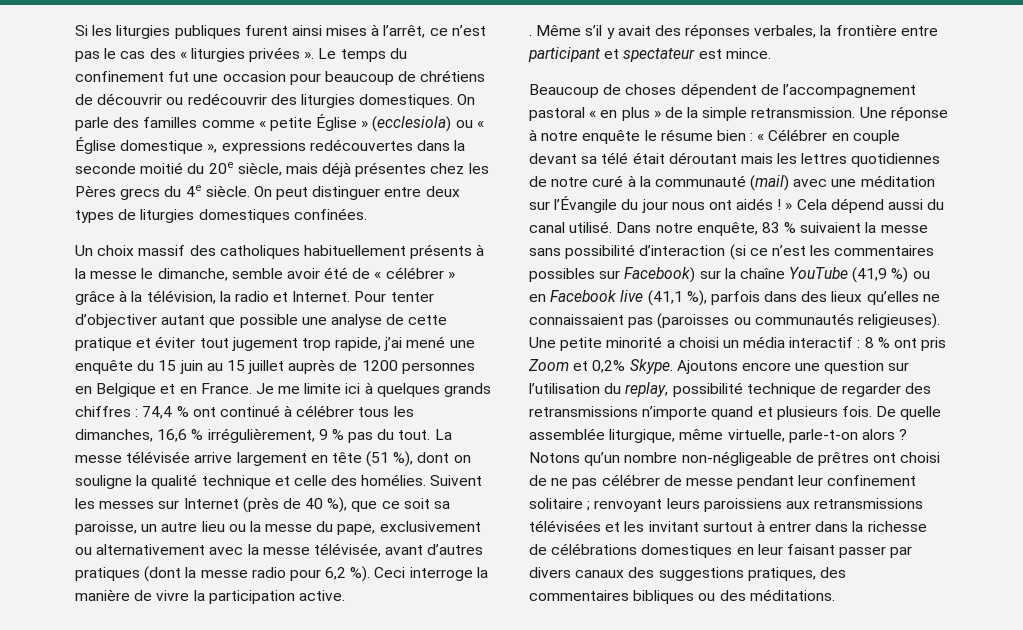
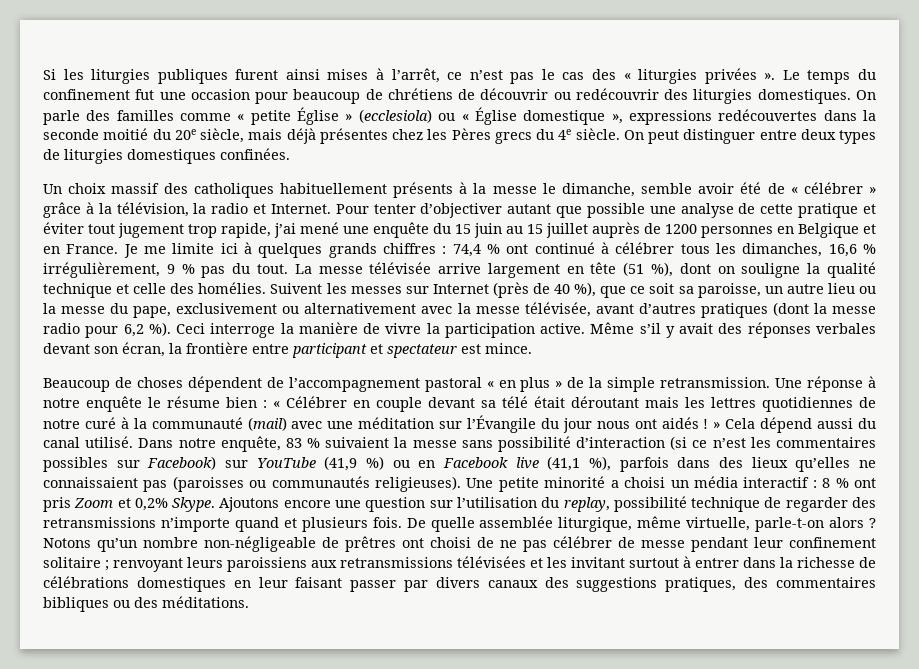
[529,34,532,36] // . -> (586, 328) none
[754,25,817,38] verbales, -> [816,323,877,334] [43,342,165,357] verbales devant son écran,
[724,268,785,279] la chaîne -> (248, 464) none

